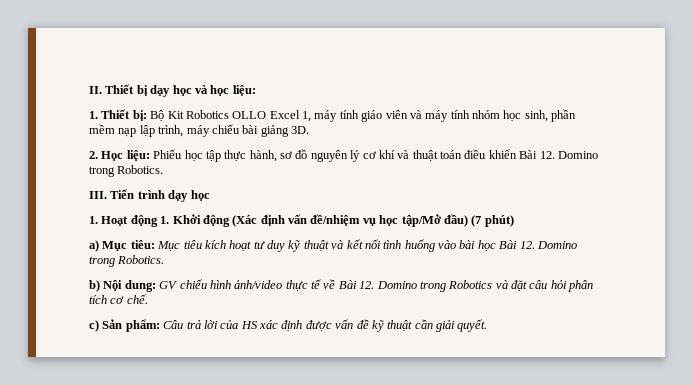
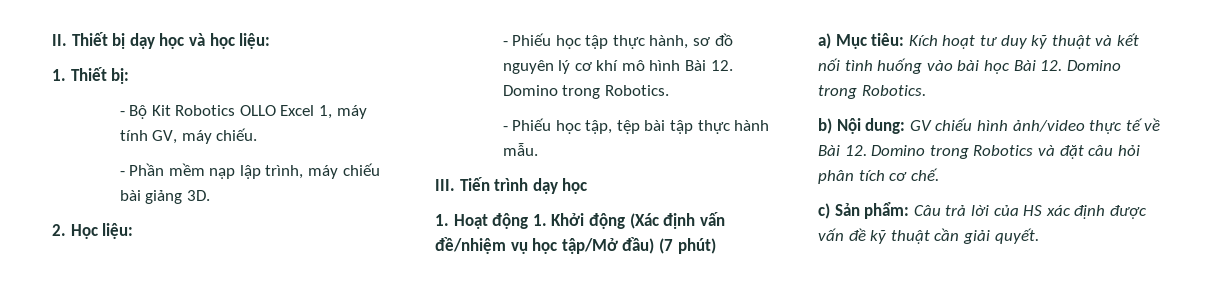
(147, 115) none -> [119,111,125,116] // -
[361,109,577,122] giáo viên và máy tính nhóm học sinh, phần -> [152,128,258,144] [119,163,165,176] GV, máy chiếu. // - Phần
(150, 155) none -> [502,41,508,46] // -
[397,149,598,162] [89,165,164,177] và thuật toán điều khiển Bài 12. Domino trong Robotics. -> [621,60,733,71] [502,85,669,99] [502,118,770,134] [502,143,538,156] mô hình Bài 12. Domino trong Robotics. // - Phiếu học tập, tệp bài tập thực hành mẫu.
[157,240,226,252] Mục tiêu kích -> [908,35,938,46] Kích

